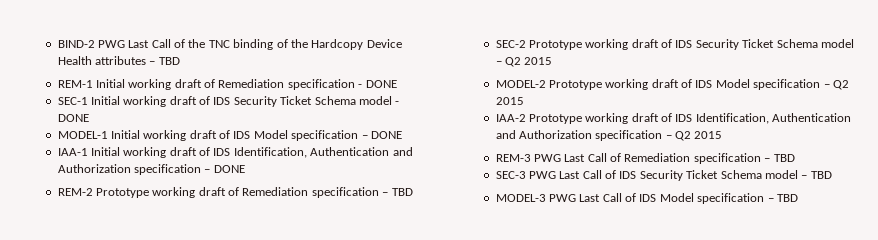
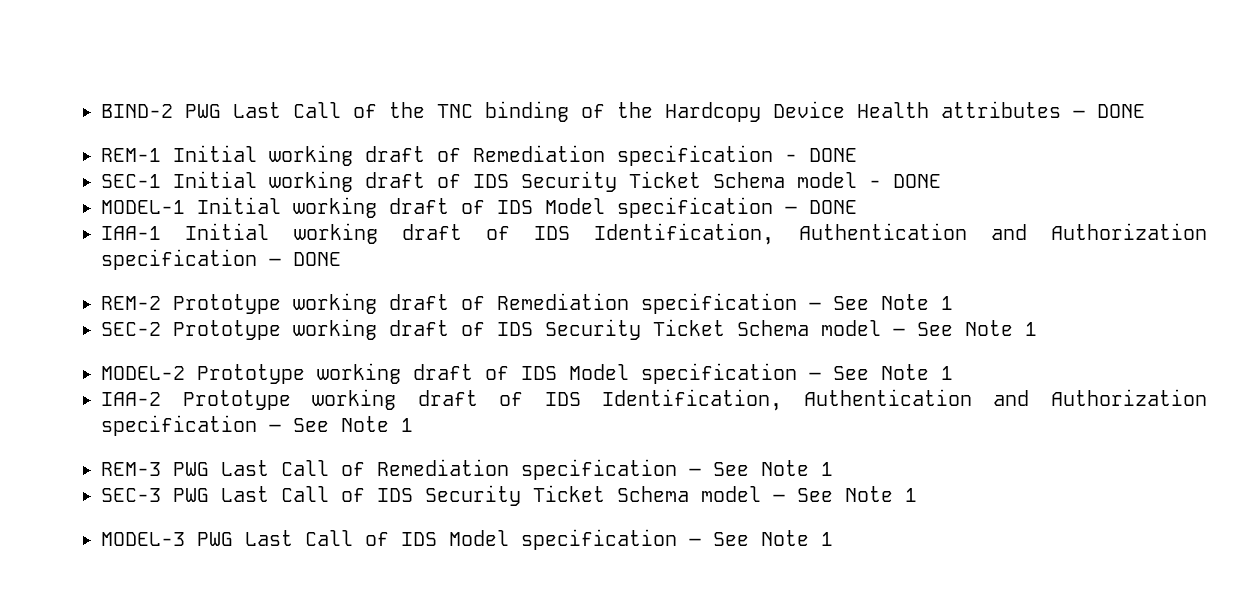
[158,57,180,65] TBD -> [1097,104,1146,118] DONE
[391,188,413,196] TBD -> [833,294,954,310] See Note 1
[504,57,553,67] Q2 2015 -> [917,320,1038,336] See Note 1
[832,80,849,90] [495,97,524,105] Q2 2015 -> [833,364,954,380] See Note 1
[675,131,723,141] Q2 2015 -> [293,416,414,432] See Note 1
[773,154,795,162] TBD -> [713,460,834,476] See Note 1
[810,171,832,179] TBD -> [797,486,918,502] See Note 1
[776,194,798,202] TBD -> [713,530,834,546] See Note 1

